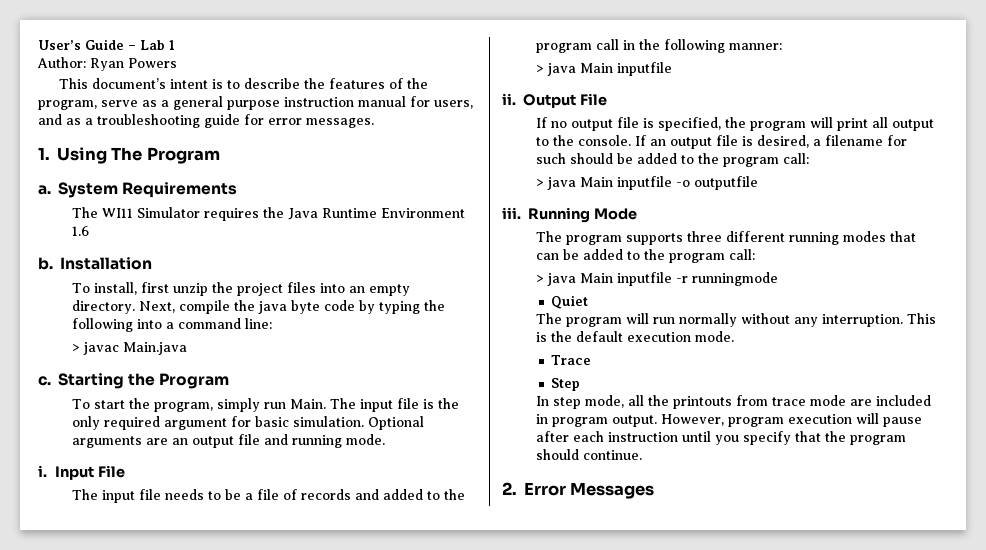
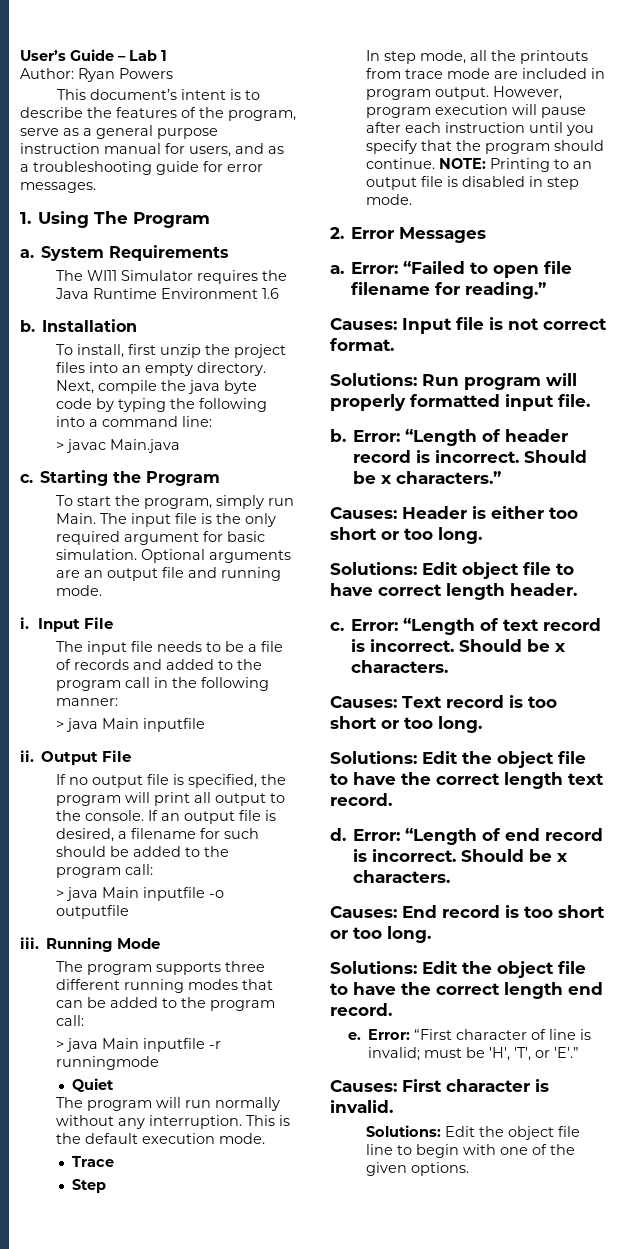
[502,482,655,499] // 2. Error Messages -> [439,158,593,172] [366,176,580,190] [366,194,413,205] [330,227,487,243] [330,261,573,278] [351,282,547,299] [330,317,607,334] [330,338,394,351] [330,373,577,390] [330,394,590,411] [330,429,569,446] [353,450,588,463] [353,471,502,484] [330,506,578,519] [330,527,482,544] [330,562,574,579] [330,583,577,600] [330,618,602,635] [351,639,567,652] [351,660,449,673] [330,695,557,708] [330,716,482,733] [330,751,586,768] [330,772,604,789] [330,793,392,806] [330,828,604,845] [353,849,569,862] [353,870,451,883] [330,905,605,918] [330,926,431,943] [330,961,586,978] [330,982,603,999] [330,1003,392,1016] [348,1029,592,1040] [368,1047,580,1061] [330,1079,549,1092] [330,1100,393,1113] [366,1125,581,1140] [366,1144,576,1158] [366,1162,470,1176] NOTE: Printing to an output file is disabled in step mode. // 2. Error Messages // a. Error: “Failed to open file filename for reading.” // Causes: Input file is not correct format. // Solutions: Run program will properly formatted input file. // b. Error: “Length of header record is incorrect. Should be x characters.” // Causes: Header is either too short or too long. // Solutions: Edit object file to have correct length header. // c. Error: “Length of text record is incorrect. Should be x characters. // Causes: Text record is too short or too long. // Solutions: Edit the object file to have the correct length text record. // d. Error: “Length of end record is incorrect. Should be x characters. // Causes: End record is too short or too long. // Solutions: Edit the object file to have the correct length end record. // e. Error: “First character of line is invalid; must be 'H', 'T', or 'E'.” // Causes: First character is invalid. // Solutions: Edit the object file line to begin with one of the given options.

